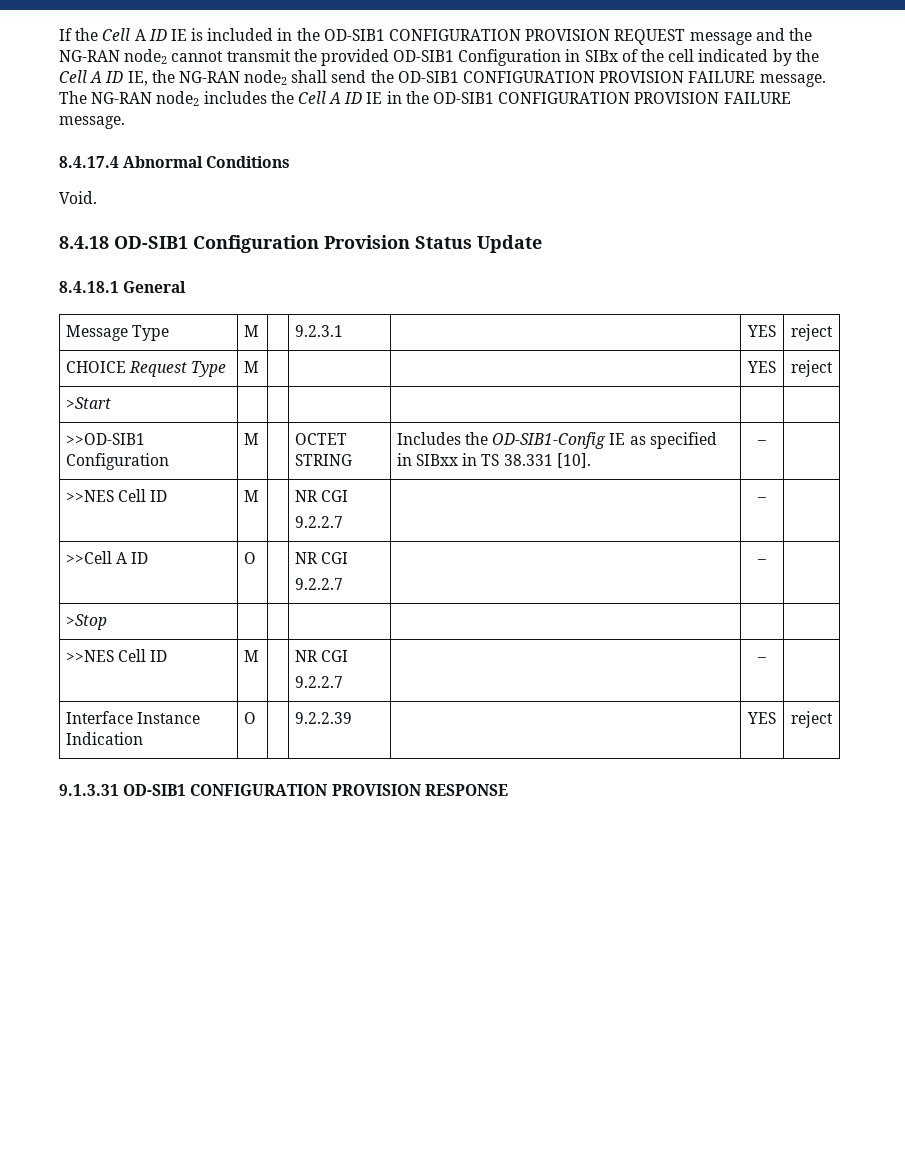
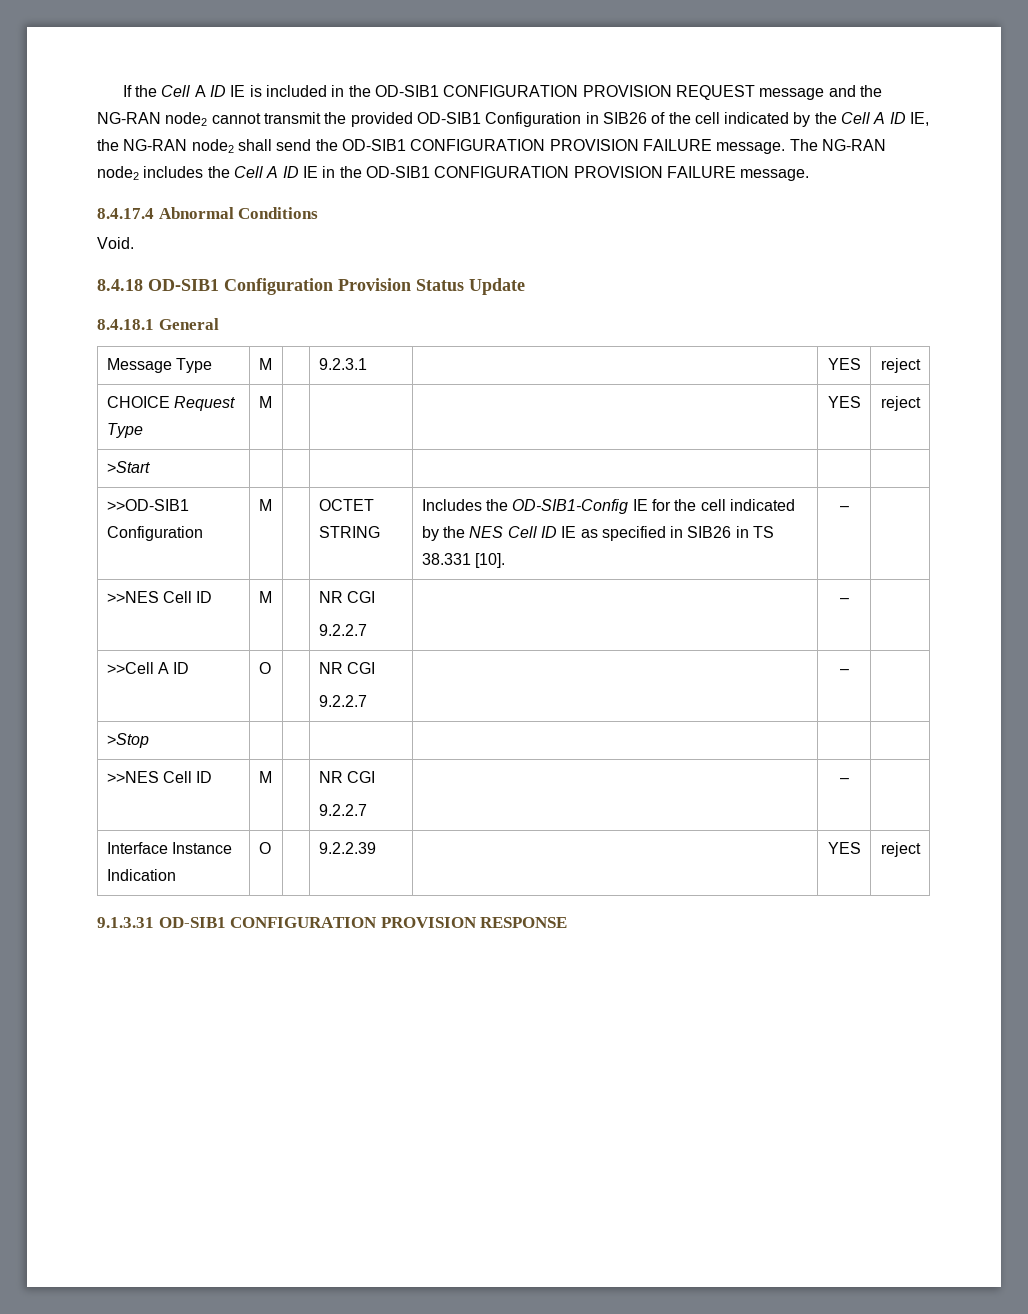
[584,50,618,62] SIBx -> [602,112,647,124] SIB26
(626, 439) none -> [651,499,795,511] [421,526,577,541] for the cell indicated by the NES Cell ID IE
[415,454,458,466] SIBxx -> [687,526,732,538] SIB26

